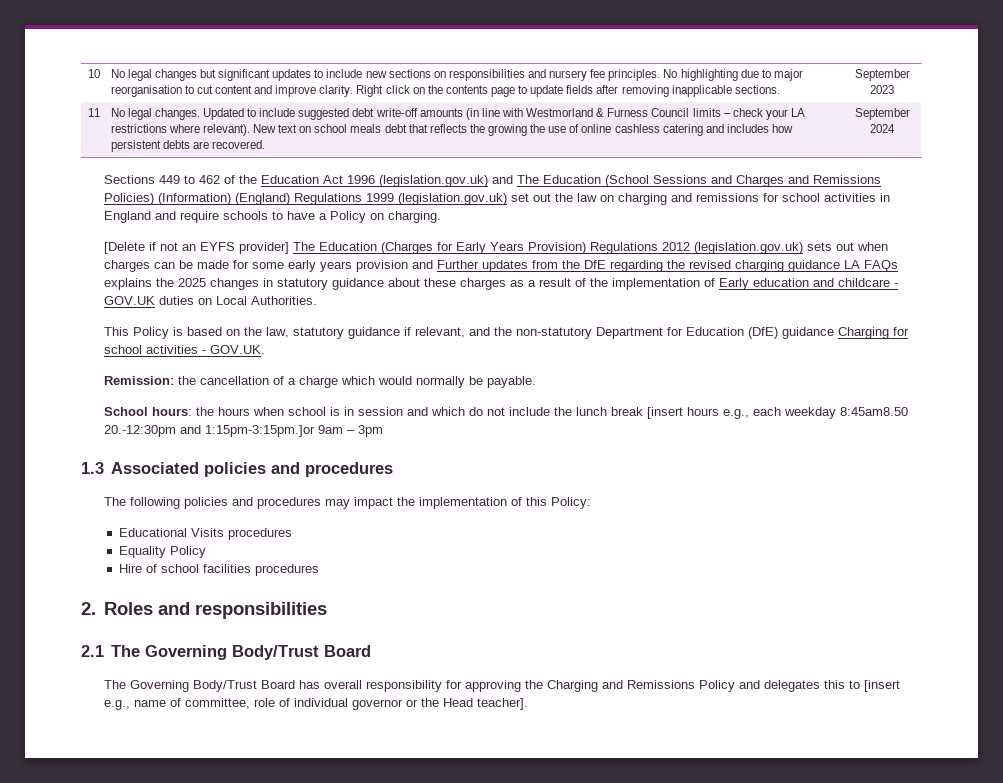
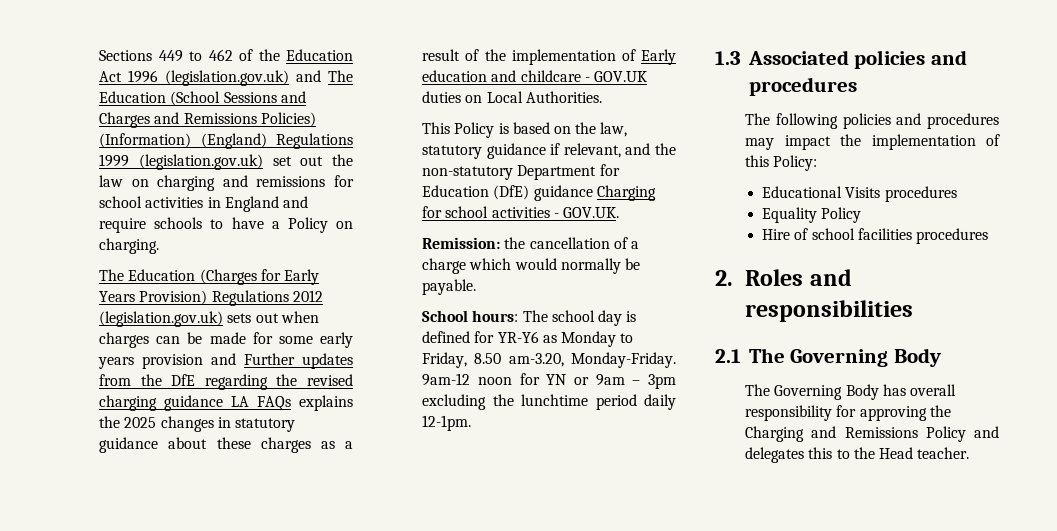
[87,69,100,78] [110,69,803,81] [110,85,780,97] [854,69,910,81] [870,85,894,94] [87,108,100,117] [110,108,805,120] [110,124,793,136] [110,140,266,152] [854,108,910,120] [870,124,895,133] 10 | No legal changes but significant updates to include new sections on responsibilities and nursery fee principles. No highlighting due to major reorganisation to cut content and improve clarity. Right click on the contents page to update fields after removing inapplicable sections. | September 2023 // 11 | No legal changes. Updated to include suggested debt write-off amounts (in line with Westmorland & Furness Council limits – check your LA restrictions where relevant). New text on school meals debt that reflects the growing the use of online cashless catering and includes how persistent debts are recovered. | September 2024 // -> (99, 55) none
[104,242,290,254] [Delete if not an EYFS provider] -> (160, 246) none
[196,407,909,419] [104,425,384,437] the hours when school is in session and which do not include the lunch break [insert hours e.g., each weekday 8:45am8.50 20.-12:30pm and 1:15pm-3:15pm.]or 9am – 3pm -> [522,310,637,326] [422,331,634,347] [422,352,676,368] [422,373,676,389] [422,394,676,410] [422,415,472,431] The school day is defined for YR-Y6 as Monday to Friday, 8.50 am-3.20, Monday-Friday. 9am-12 noon for YN or 9am – 3pm excluding the lunchtime period daily 12-1pm.
[231,645,371,660] [104,680,296,692] Body/Trust Board // The Governing Body/Trust Board -> [894,348,942,367] [745,384,879,400] Body // The Governing Body
[864,680,901,692] [104,698,419,710] [insert e.g., name of committee, role of individual governor or -> (850, 454) none
[477,698,529,710] teacher]. -> [917,447,970,459] teacher.

